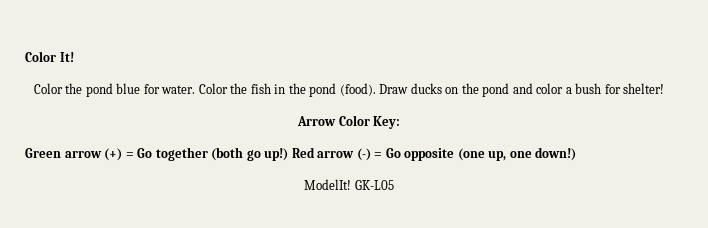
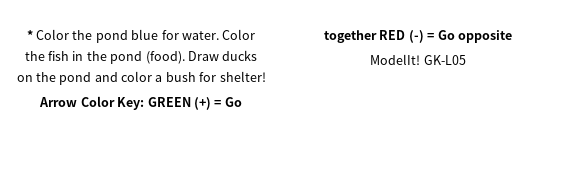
[25,51,74,62] Color It! // -> [26,30,33,40] *
[25,148,102,158] // Green arrow -> [147,97,191,107] GREEN
[211,147,355,161] (both go up!) Red arrow -> [379,30,406,40] RED
[457,147,577,161] (one up, one down!) -> (512, 36) none

